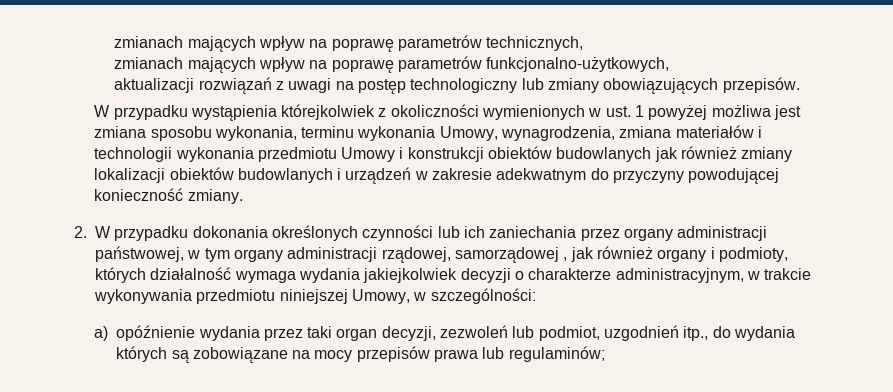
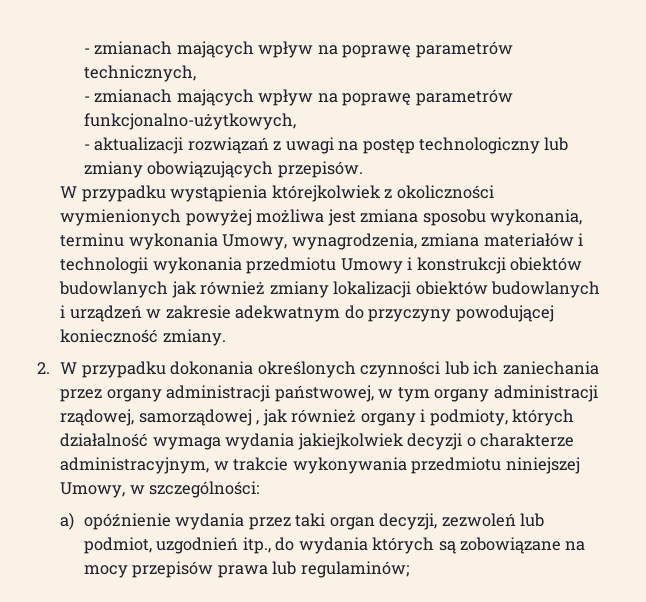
(114, 42) none -> [83,48,90,54] -
(584, 43) none -> [83,96,90,102] -
(670, 64) none -> [83,144,90,150] -
[588,105,645,117] w ust. 1 -> (182, 217) none

